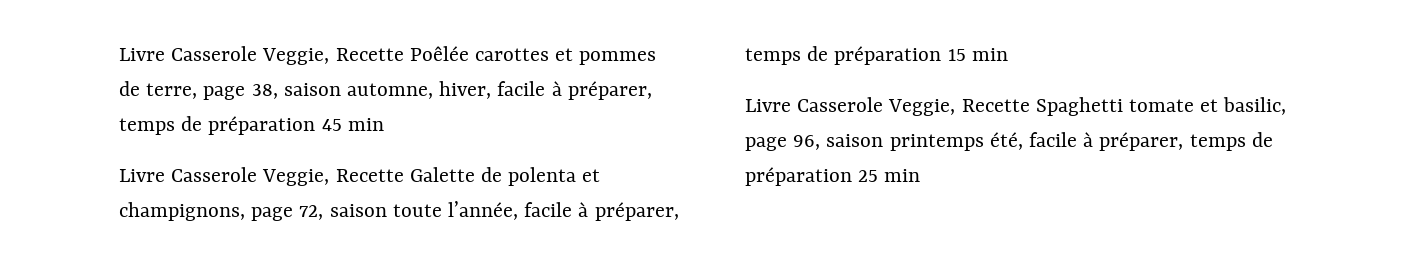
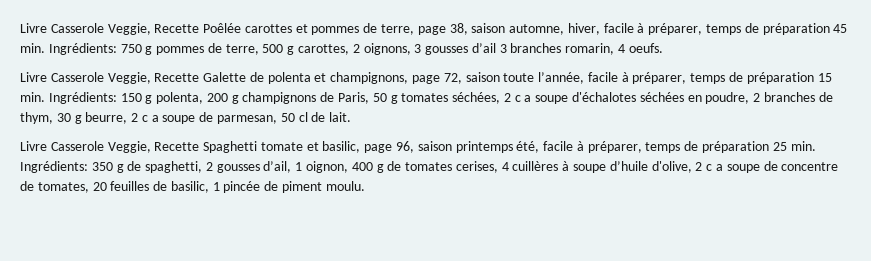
[347,118,384,131] min -> [20,43,663,55] min. Ingrédients: 750 g pommes de terre, 500 g carottes, 2 oignons, 3 gousses d’ail 3 branches romarin, 4 oeufs.
[971,48,1008,61] min -> [20,92,833,104] [20,112,352,124] min. Ingrédients: 150 g polenta, 200 g champignons de Paris, 50 g tomates séchées, 2 c a soupe d'échalotes séchées en poudre, 2 branches de thym, 30 g beurre, 2 c a soupe de parmesan, 50 cl de lait.
[884,169,921,182] min -> [790,141,816,151] [20,161,839,173] [20,181,365,193] min. Ingrédients: 350 g de spaghetti, 2 gousses d’ail, 1 oignon, 400 g de tomates cerises, 4 cuillères à soupe d’huile d'olive, 2 c a soupe de concentre de tomates, 20 feuilles de basilic, 1 pincée de piment moulu.

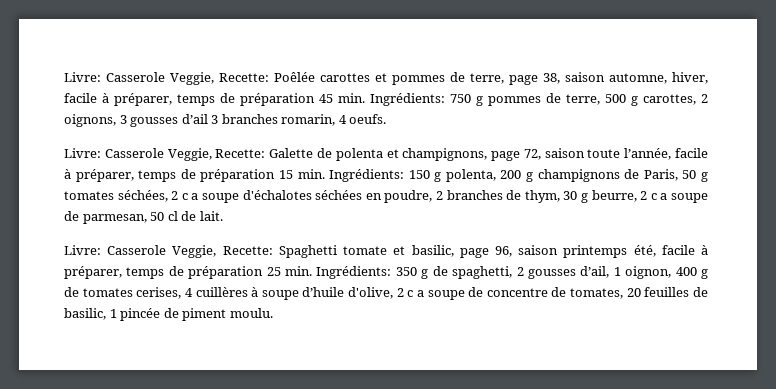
[20,23,200,35] Livre Casserole Veggie, Recette -> [64,72,269,85] Livre: Casserole Veggie, Recette:
[20,72,200,84] Livre Casserole Veggie, Recette -> [64,148,266,161] Livre: Casserole Veggie, Recette:
[20,141,200,153] Livre Casserole Veggie, Recette -> [64,245,273,258] Livre: Casserole Veggie, Recette:

